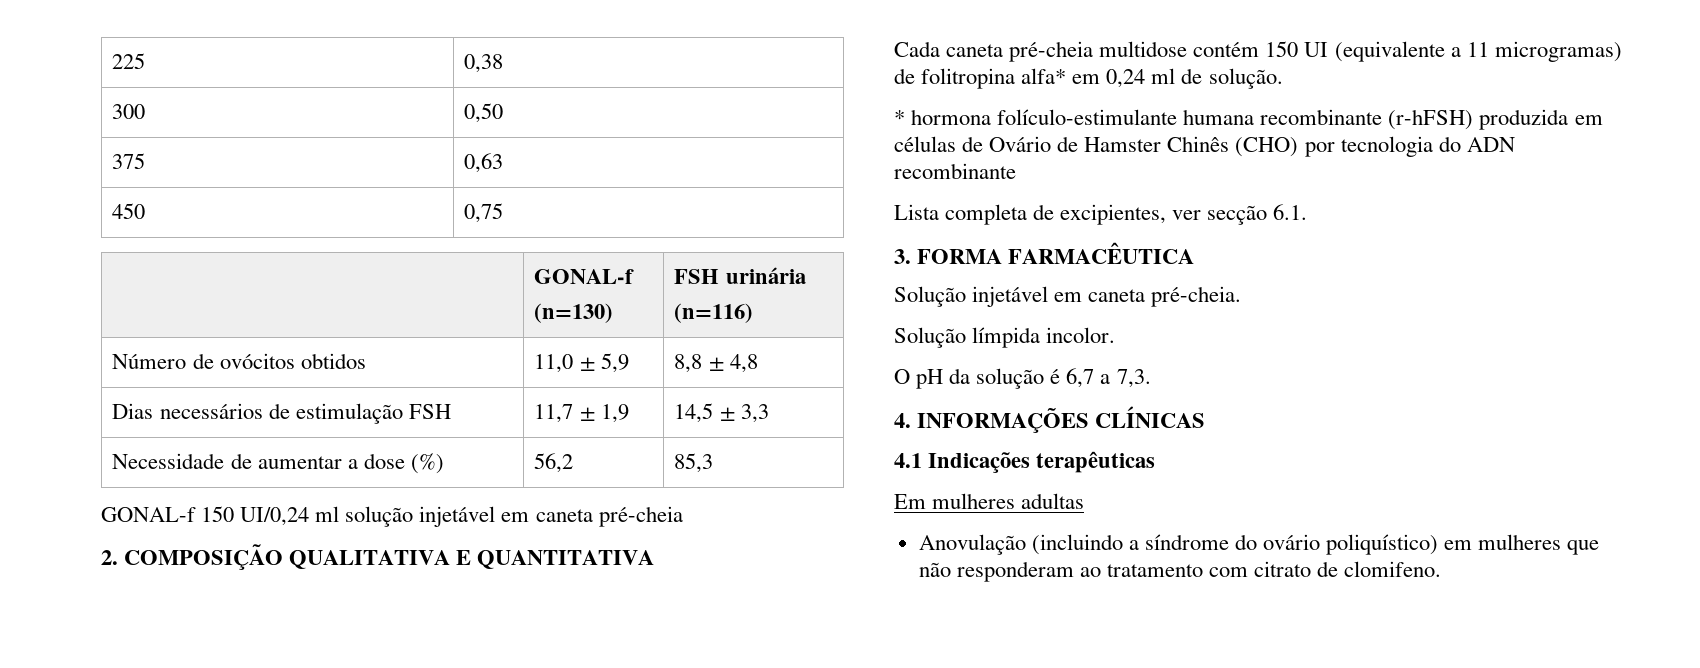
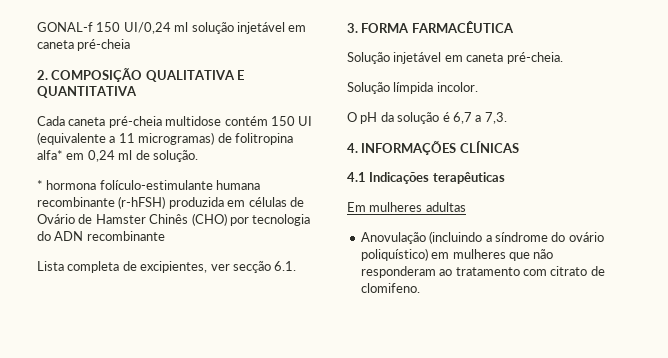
[112,53,146,69] [464,54,504,73] [112,104,146,119] [464,103,504,123] [112,153,146,169] [464,153,504,173] [112,203,146,219] [464,203,504,223] [534,269,635,284] [534,303,614,323] [674,267,806,284] [674,303,754,323] [112,353,366,369] [534,353,629,373] [674,354,758,373] [112,403,451,424] [534,404,629,423] [674,403,769,423] [112,453,444,474] [534,453,574,473] [674,453,714,473] 225 | 0,38 // 300 | 0,50 // 375 | 0,63 // 450 | 0,75 // | GONAL-f // (n=130) | FSH urinária // (n=116) // Número de ovócitos obtidos | 11,0 ± 5,9 | 8,8 ± 4,8 // Dias necessários de estimulação FSH | 11,7 ± 1,9 | 14,5 ± 3,3 // Necessidade de aumentar a dose (%) | 56,2 | 85,3 // -> (37, 27) none

